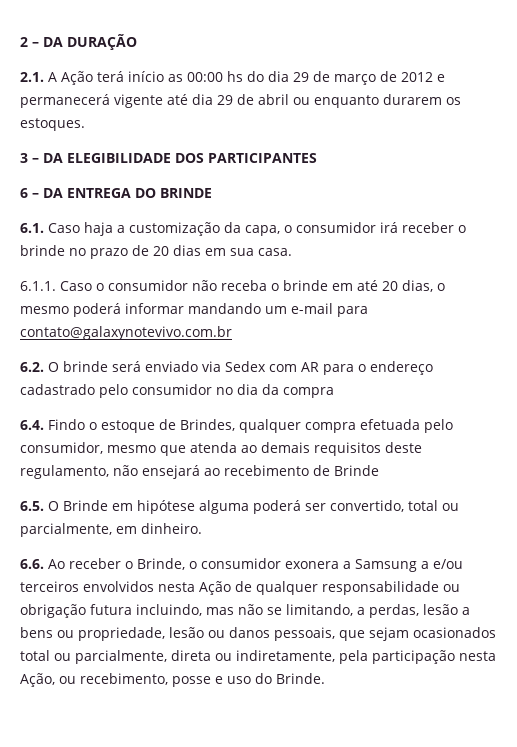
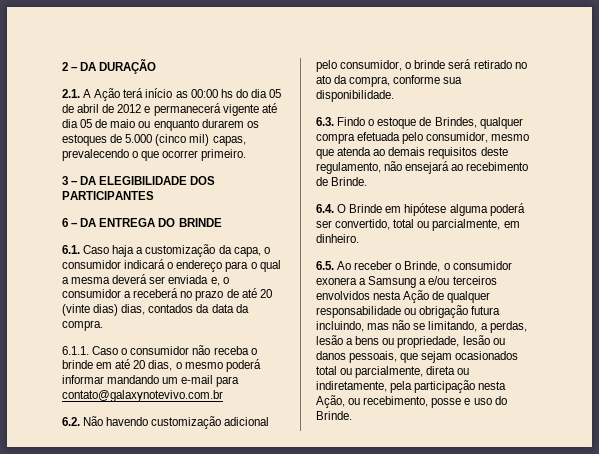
[293,71,376,85] 29 de março -> [269,89,282,98] [62,104,100,113] 05 de abril
[217,94,289,105] 29 de abril -> [80,119,136,128] 05 de maio
[20,118,85,131] estoques. -> [62,134,246,146] [62,149,247,161] estoques de 5.000 (cinco mil) capas, prevalecendo o que ocorrer primeiro.
[380,222,466,233] [20,245,292,259] irá receber o brinde no prazo de 20 dias em sua casa. -> [124,259,281,272] [62,274,229,286] [62,288,272,301] [62,304,249,316] [62,320,103,331] indicará o endereço para o qual a mesma deverá ser enviada e, o consumidor a receberá no prazo de até 20 (vinte dias) dias, contados da data da compra.
[48,361,433,375] [20,384,334,398] [20,420,44,430] O brinde será enviado via Sedex com AR para o endereço cadastrado pelo consumidor no dia da compra // 6.4. -> [83,416,270,429] [316,59,527,72] [316,75,463,87] [316,90,394,102] [316,117,334,126] Não havendo customização adicional pelo consumidor, o brinde será retirado no ato da compra, conforme sua disponibilidade. // 6.3.
[334,465,379,476] [20,501,44,511] Brinde // 6.5. -> [331,177,368,186] [316,204,334,213] Brinde. // 6.4.
[20,559,44,569] 6.6. -> [316,261,334,270] 6.5.

